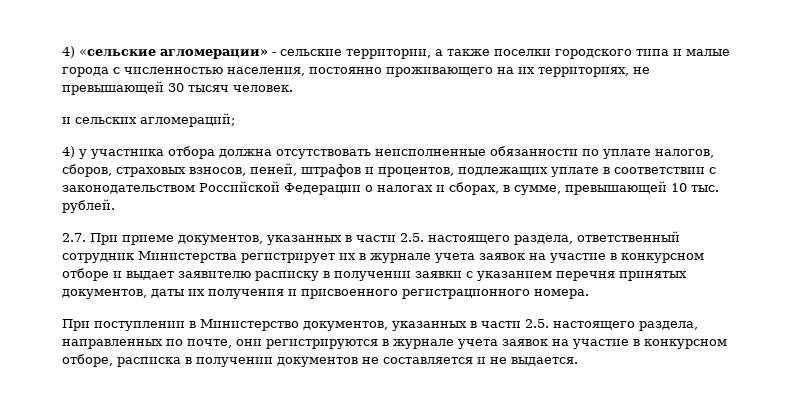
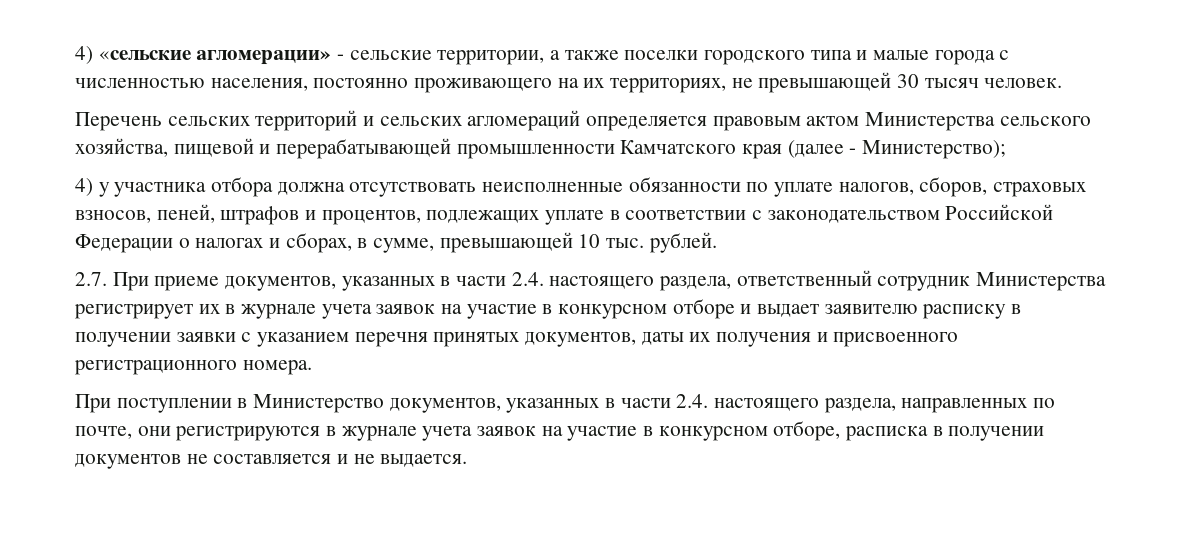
[62,113,235,127] и сельских агломераций; -> [75,110,1091,131] [75,138,1007,159] Перечень сельских территорий и сельских агломераций определяется правовым актом Министерства сельского хозяйства, пищевой и перерабатывающей промышленности Камчатского края (далее - Министерство);
[400,233,424,242] 2.5. -> [511,272,544,286] 2.4.
[525,319,549,328] 2.5. -> [676,394,709,408] 2.4.

